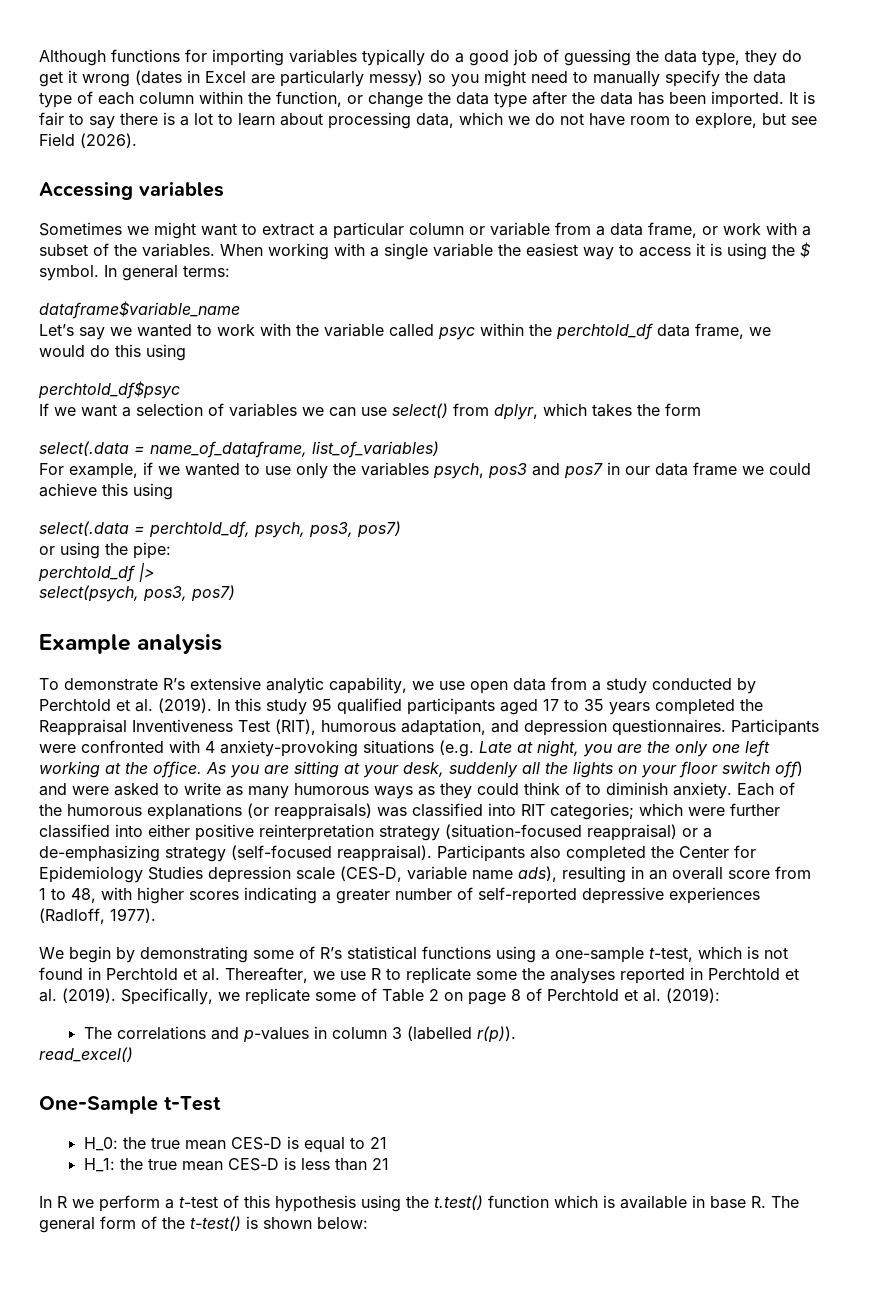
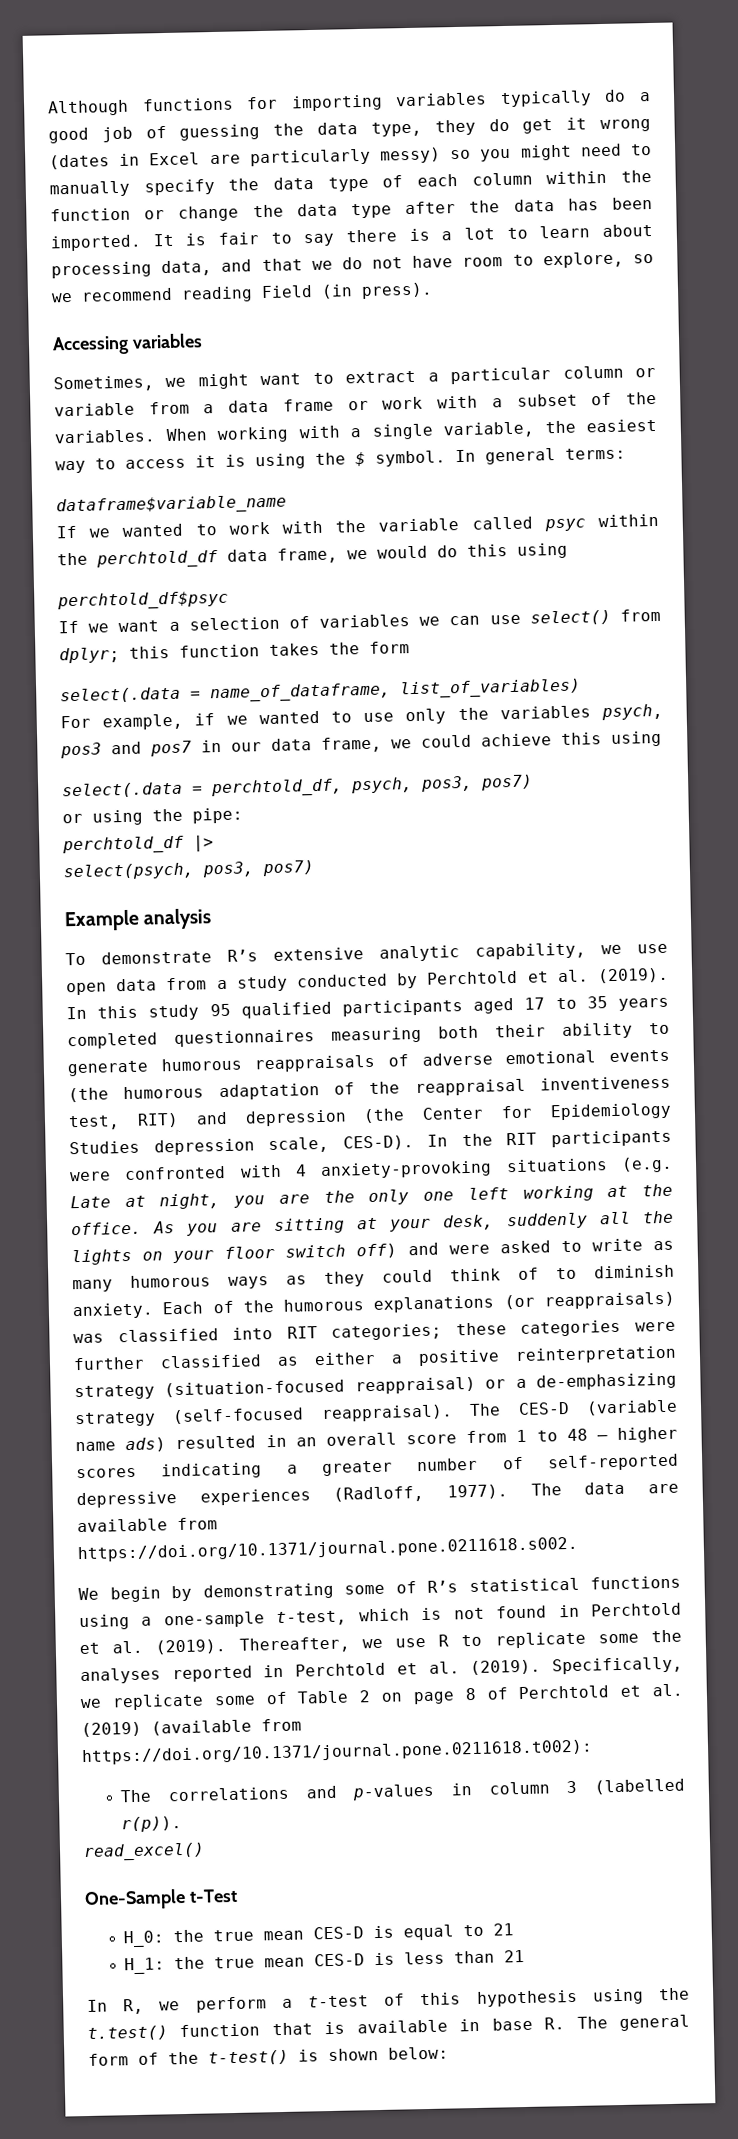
[276,91,342,107] function, -> [50,207,131,222] function
[459,112,503,125] which -> [221,258,303,272] and that
[762,113,817,125] [39,133,137,148] but see Field (2026). -> [633,253,654,264] [51,282,433,303] so we recommend reading Field (in press).
[39,222,122,236] Sometimes -> [53,375,154,393] Sometimes,
[648,222,697,238] frame, -> [282,398,334,412] frame
[433,243,493,257] variable -> [443,421,534,439] variable,
[39,324,105,340] Let’s say -> [56,525,77,539] If
[494,403,587,420] dplyr, which -> [59,644,260,664] dplyr; this function
[693,462,737,476] frame -> [321,736,382,753] frame,
[740,699,763,711] [39,719,819,736] the Reappraisal Inventiveness Test (RIT), humorous adaptation, and depression questionnaires. Participants -> [174,1022,670,1048] [67,1049,671,1077] [68,1075,671,1103] [68,1102,672,1131] [69,1129,672,1156] questionnaires measuring both their ability to generate humorous reappraisals of adverse emotional events (the humorous adaptation of the reappraisal inventiveness test, RIT) and depression (the Center for Epidemiology Studies depression scale, CES-D). In the RIT participants
[639,803,683,816] which -> [455,1319,622,1337] these categories
[115,824,190,837] into either -> [277,1351,403,1366] as either a
[437,845,756,862] [39,866,626,883] Participants also completed the Center for Epidemiology Studies depression scale (CES-D, variable name ads), resulting -> [469,1399,678,1416] [75,1435,257,1453] The CES-D (variable name ads) resulted
[71,887,132,903] 48, with -> [566,1428,608,1442] 48 —
(156, 915) none -> [530,1481,679,1496] [77,1517,218,1533] [77,1536,578,1563] The data are available from https://doi.org/10.1371/journal.pone.0211618.s002.
(220, 974) none -> [155,1639,227,1655] (2019).
[666,988,720,1003] (2019): -> [81,1718,302,1738] [81,1739,593,1766] (2019) (available from https://doi.org/10.1371/journal.pone.0211618.t002):
[57,1196,67,1208] R -> [123,1998,145,2015] R,
[554,1195,598,1208] which -> [271,2022,313,2036] that

